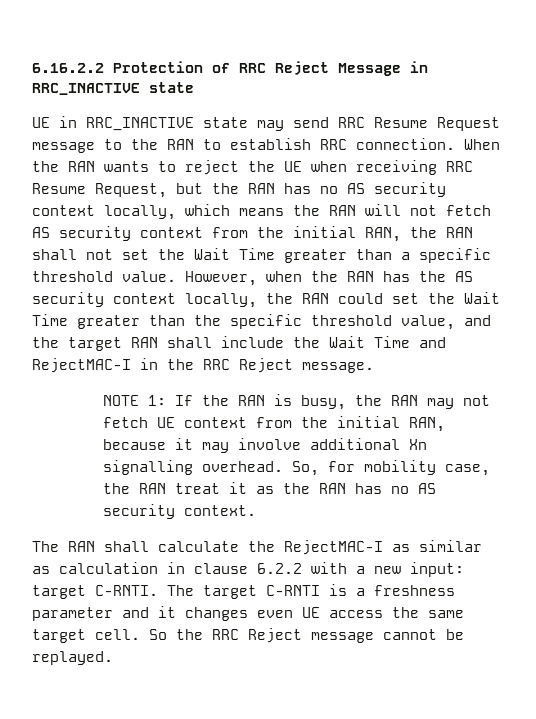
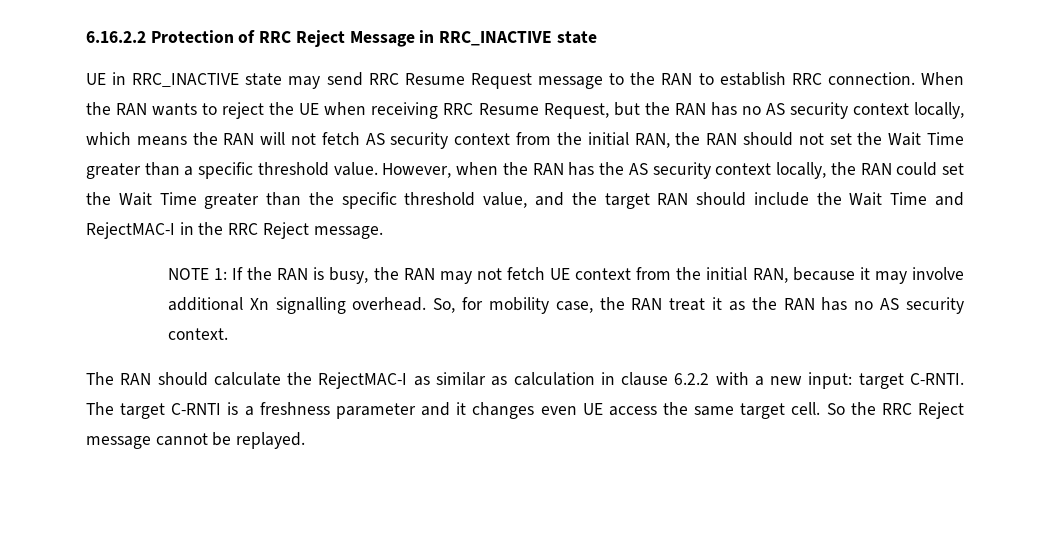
[32,249,77,260] shall -> [742,132,793,146] should
[167,337,212,348] shall -> [696,192,747,206] should
[104,541,149,552] shall -> [157,372,208,386] should

